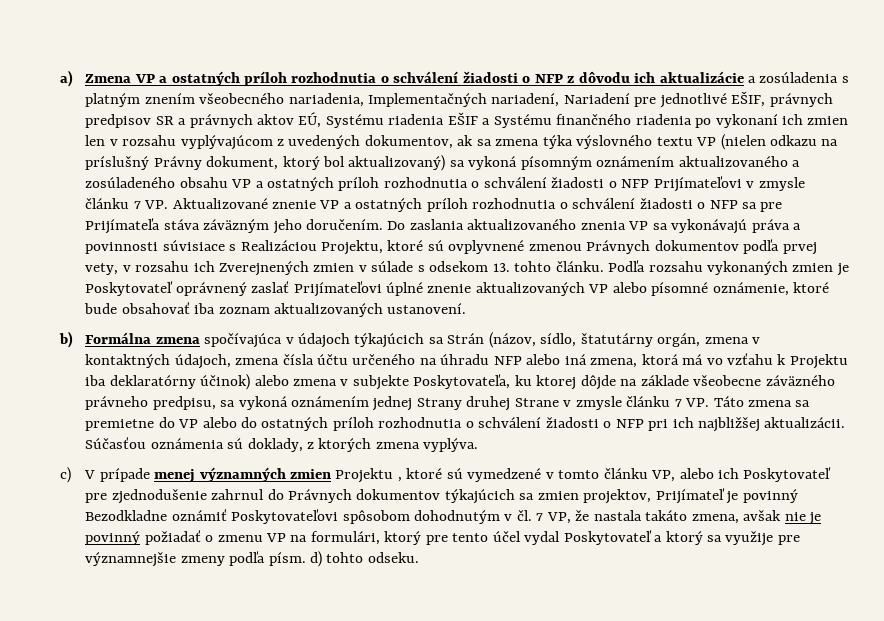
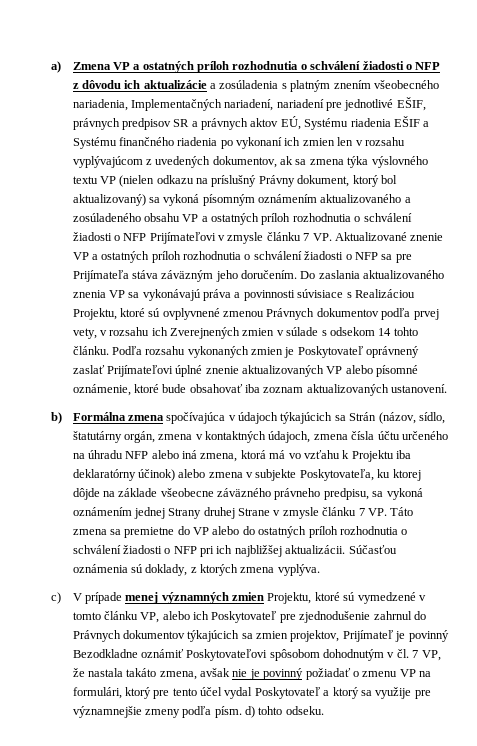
[563,93,630,104] Nariadení -> [276,99,324,108] nariadení
[492,263,510,272] 13. -> [378,328,392,336] 14
[335,468,402,483] Projektu , -> [267,592,312,604] Projektu,

